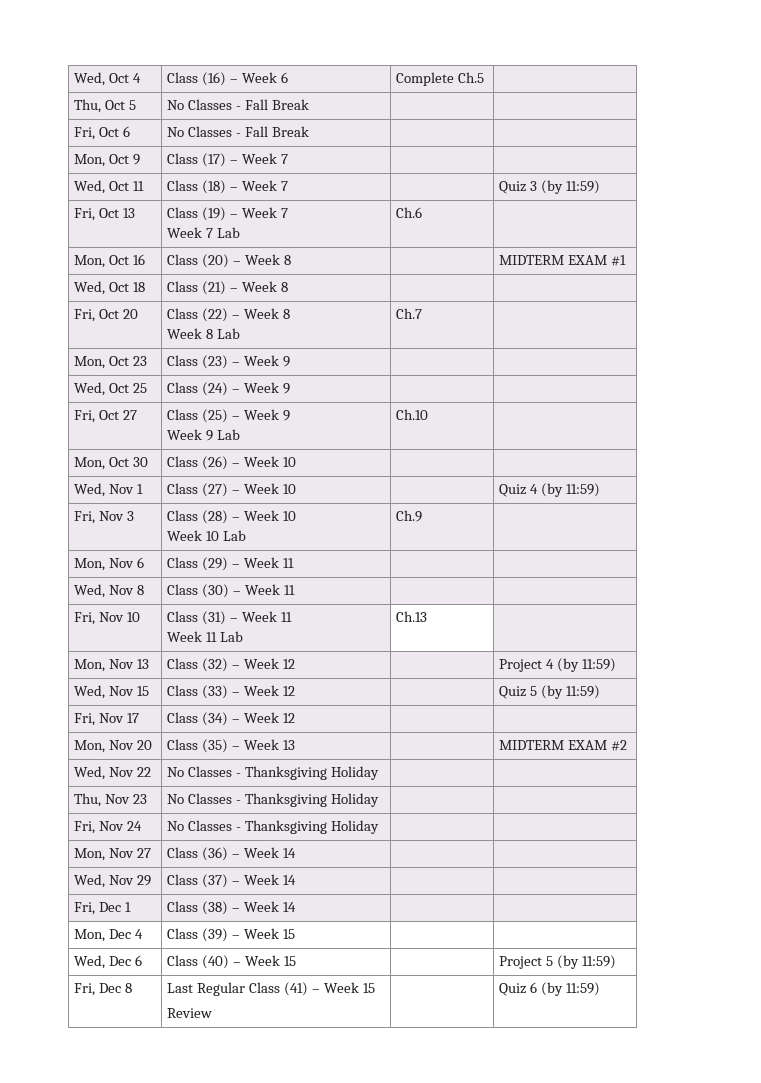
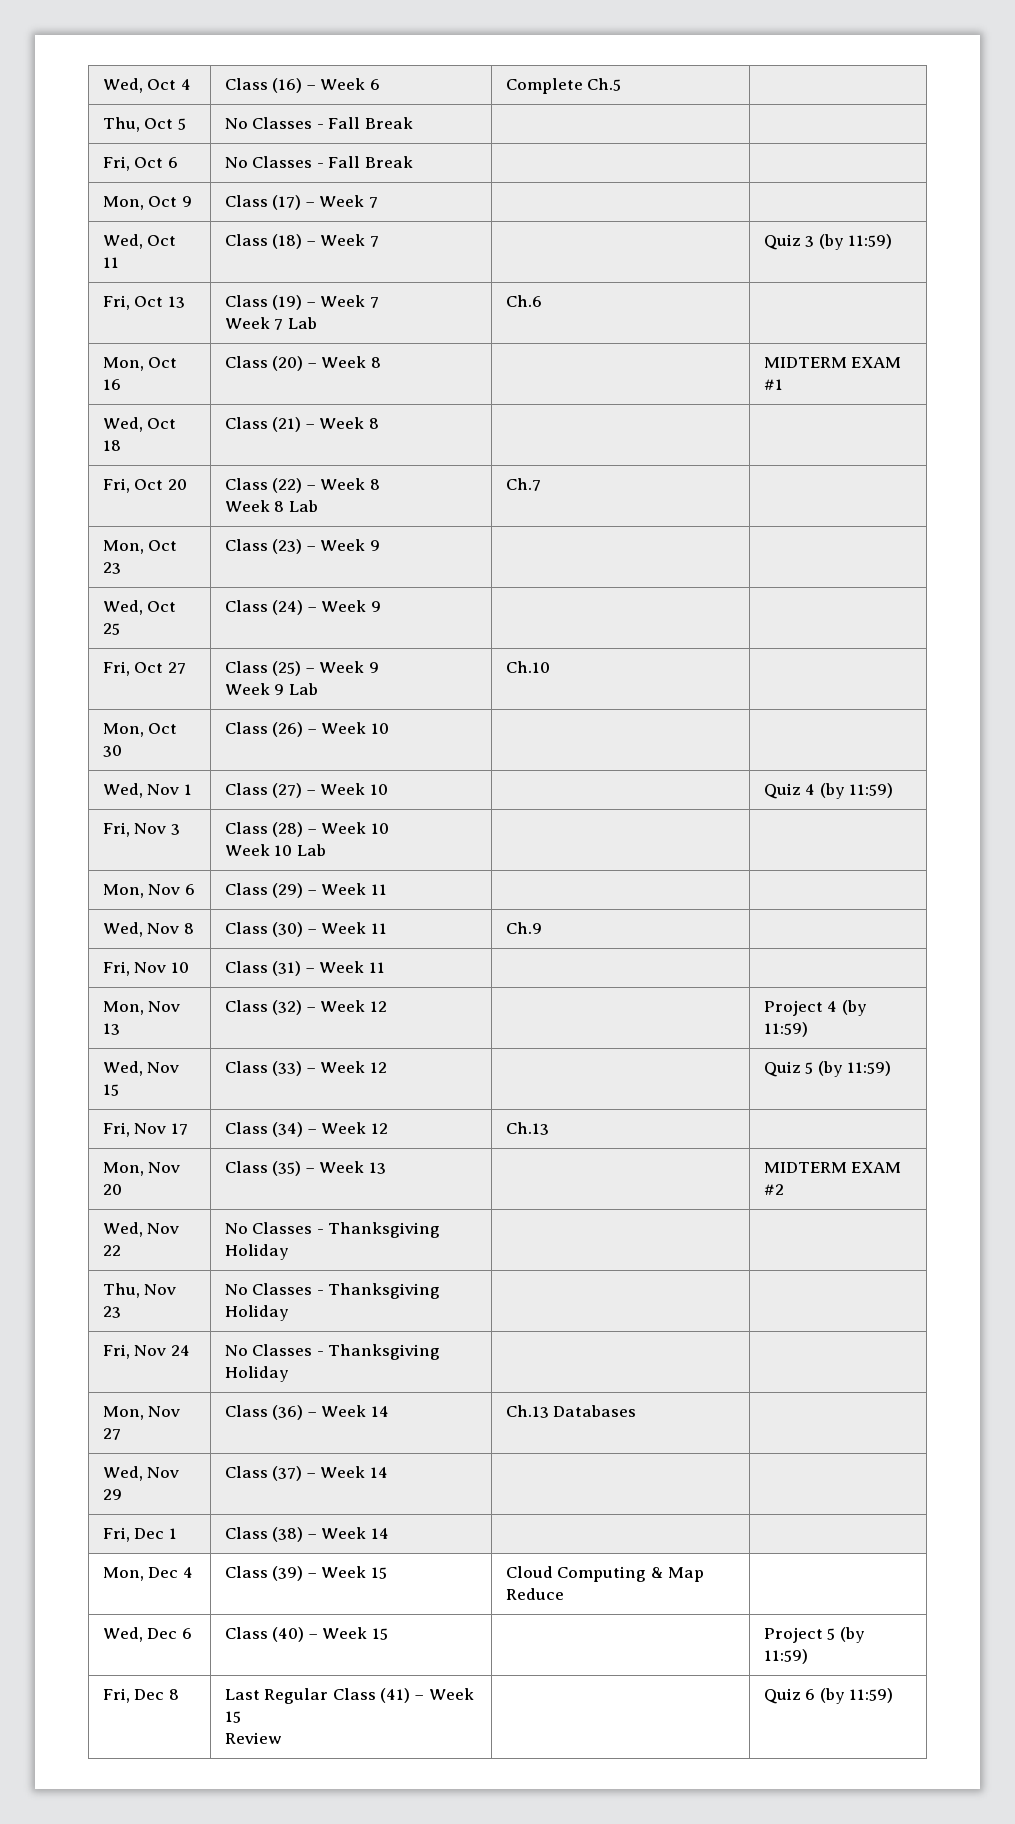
[396,510,423,522] Ch.9 -> (326, 850) none
(295, 590) none -> [505,922,542,934] Ch.9
[167,631,244,642] [396,611,428,622] // Week 11 Lab | Ch.13 -> (385, 967) |
(295, 718) none -> [505,1122,549,1135] Ch.13
(296, 853) none -> [505,1405,637,1418] Ch.13 Databases
(295, 934) none -> [505,1566,705,1582] [505,1588,564,1600] Cloud Computing & Map Reduce

